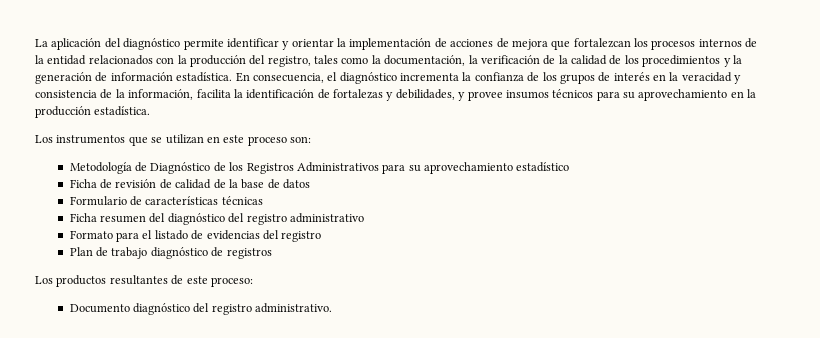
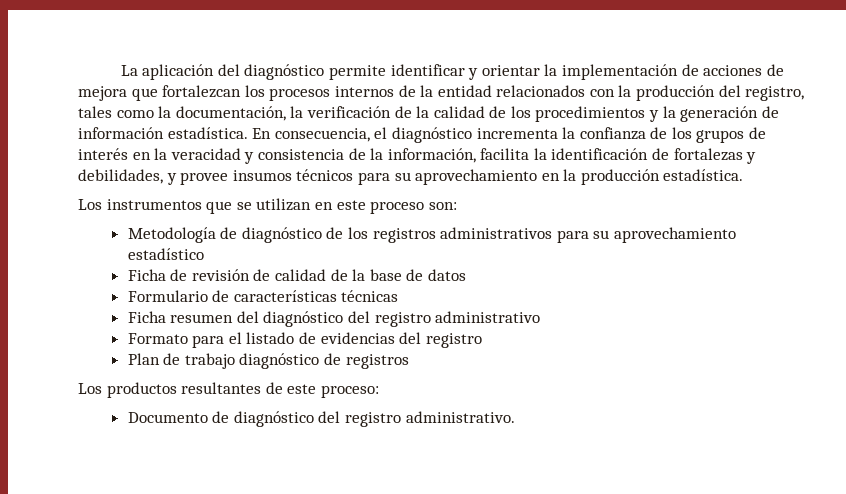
[150,162,379,174] Diagnóstico de los Registros Administrativos -> [241,227,553,243] diagnóstico de los registros administrativos
(130, 308) none -> [212,411,230,423] de

